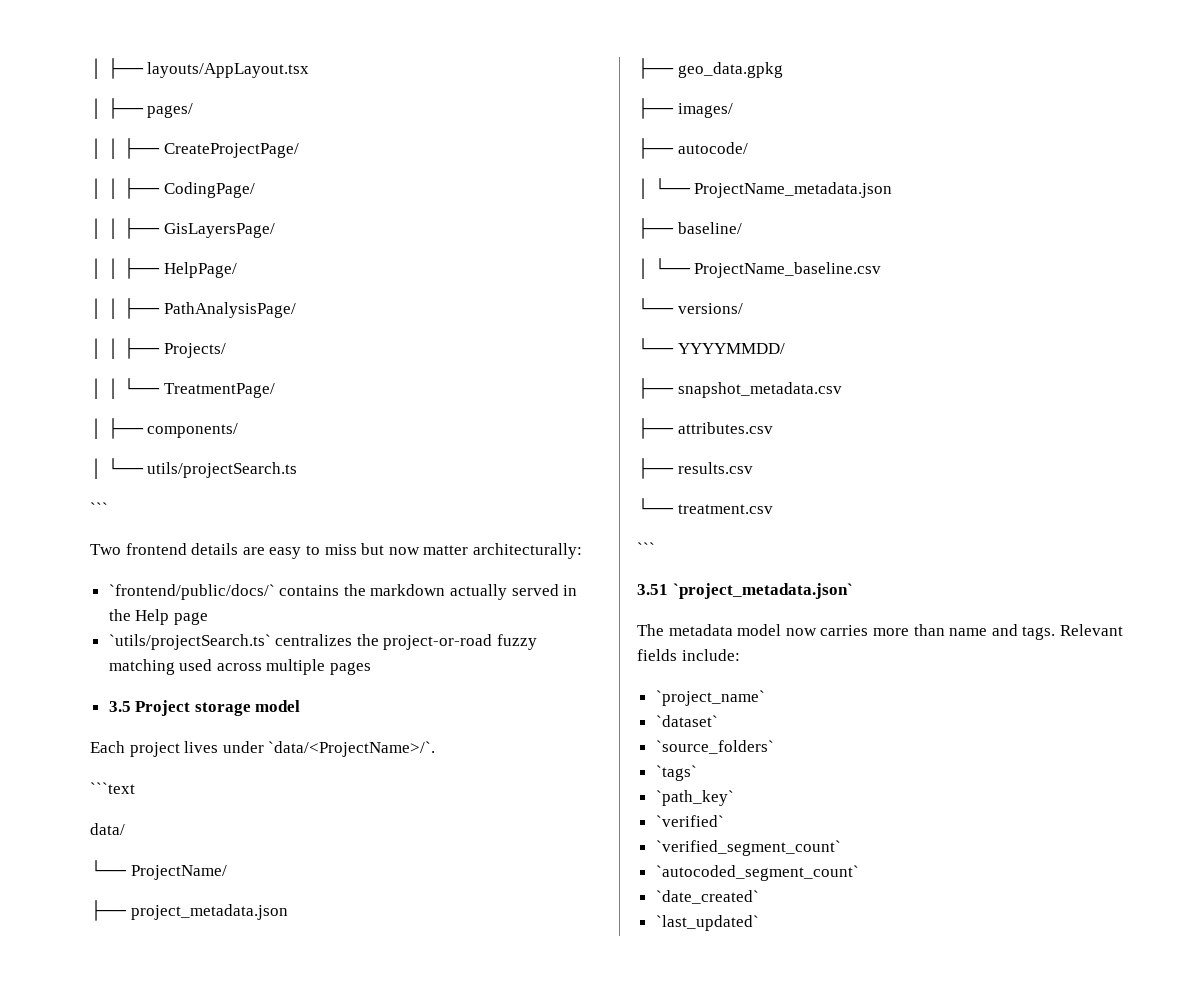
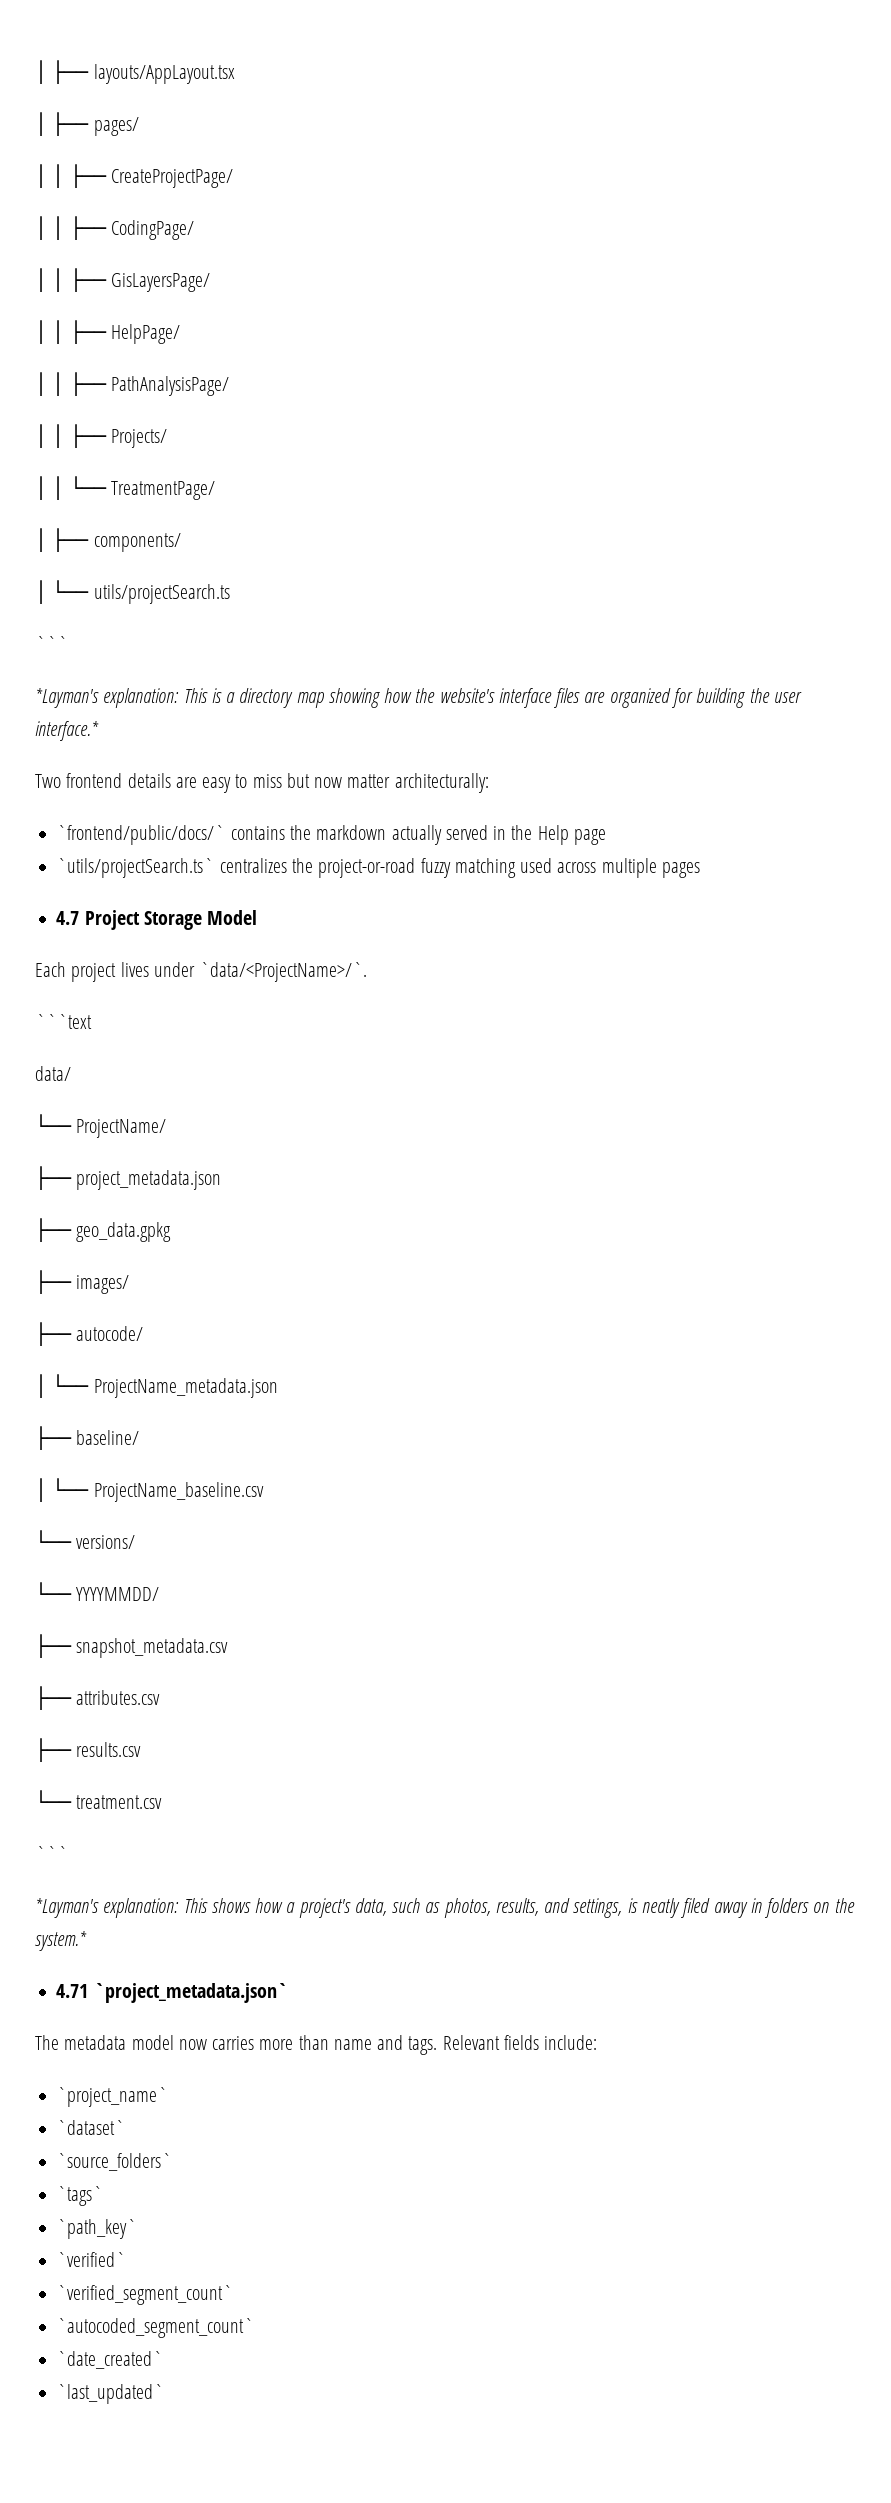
(108, 508) none -> [35,688,802,708] [35,721,99,741] // *Layman's explanation: This is a directory map showing how the website's interface files are organized for building the user interface.*
[108,700,301,716] 3.5 Project storage model -> [56,910,258,930] 4.7 Project Storage Model
[637,584,668,595] 3.51 -> [35,1898,855,1918] [35,1931,87,1951] [56,1984,89,1998] *Layman's explanation: This shows how a project's data, such as photos, results, and settings, is neatly filed away in folders on the system.* // 4.71

